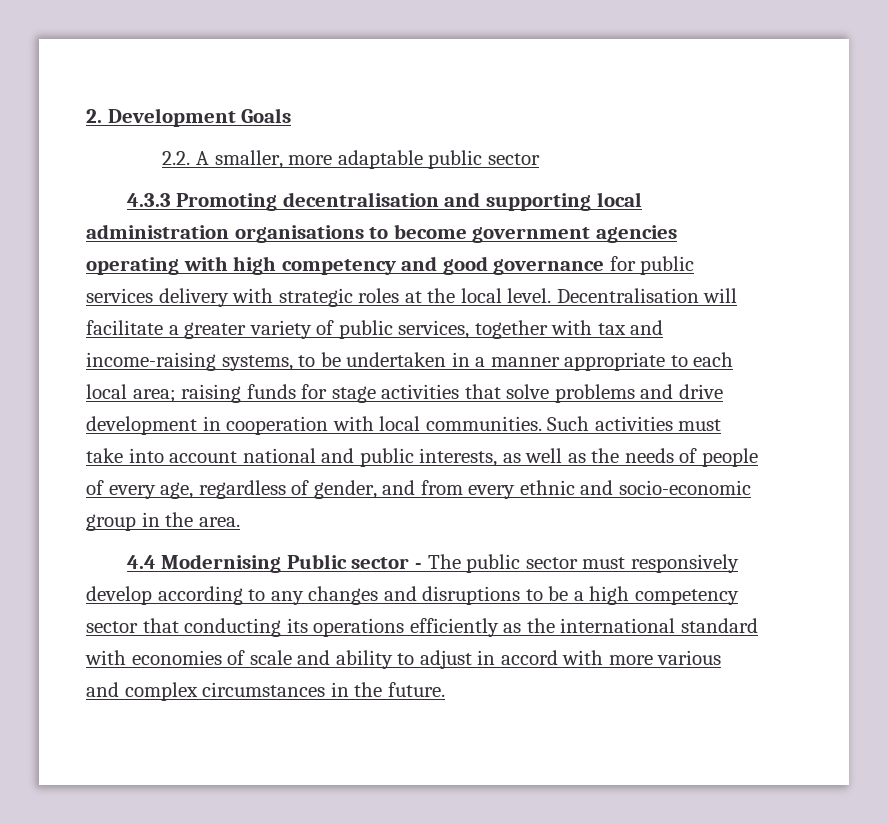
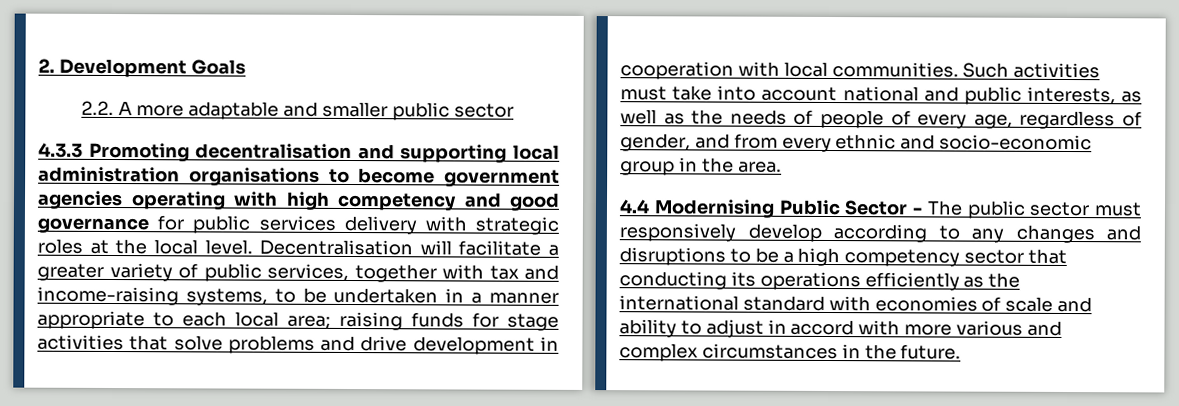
[214,150,283,169] smaller, -> (133, 108) none
(423, 159) none -> [283,101,389,118] and smaller
[351,557,410,569] sector -> [844,200,909,216] Sector

